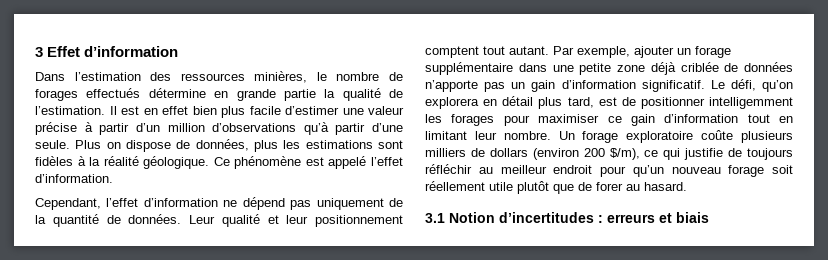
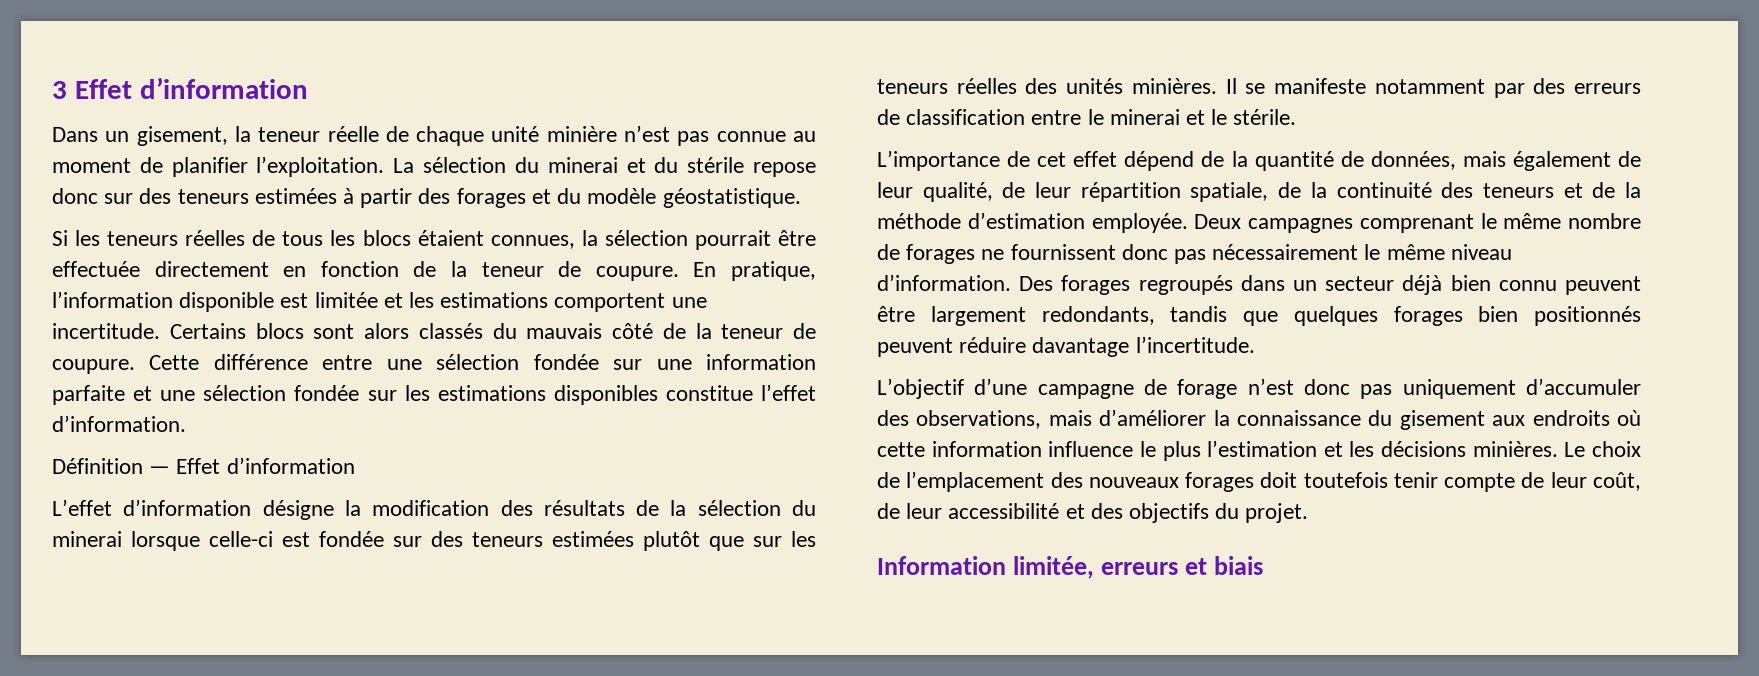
[74,71,403,83] [35,88,403,101] [35,106,404,118] [35,122,403,135] [35,139,403,152] [35,156,403,169] [35,174,113,183] [35,197,403,210] [35,214,403,227] [425,46,731,58] [425,62,793,75] [425,79,793,92] [425,96,793,109] [425,114,793,126] [425,130,793,143] [425,148,793,160] [425,164,793,177] [425,181,687,194] [425,212,603,223] l’estimation des ressources minières, le nombre de forages effectués détermine en grande partie la qualité de l’estimation. Il est en effet bien plus facile d’estimer une valeur précise à partir d’un million d’observations qu’à partir d’une seule. Plus on dispose de données, plus les estimations sont fidèles à la réalité géologique. Ce phénomène est appelé l’effet d’information. // Cependant, l’effet d’information ne dépend pas uniquement de la quantité de données. Leur qualité et leur positionnement comptent tout autant. Par exemple, ajouter un forage supplémentaire dans une petite zone déjà criblée de données n’apporte pas un gain d’information significatif. Le défi, qu’on explorera en détail plus tard, est de positionner intelligemment les forages pour maximiser ce gain d’information tout en limitant leur nombre. Un forage exploratoire coûte plusieurs milliers de dollars (environ 200 $/m), ce qui justifie de toujours réfléchir au meilleur endroit pour qu’un nouveau forage soit réellement utile plutôt que de forer au hasard. // 3.1 Notion d’incertitudes : -> [105,125,816,146] [52,156,816,177] [52,188,801,208] [52,230,817,250] [52,261,817,281] [52,291,707,312] [52,323,816,339] [52,354,817,374] [52,384,817,405] [52,415,186,432] [52,457,355,474] [52,499,816,520] [52,531,816,551] [877,78,1641,98] [877,109,1297,125] [877,150,1641,171] [877,182,1641,202] [877,212,1641,233] [877,244,1512,264] [877,274,1641,295] [877,306,1641,326] [877,336,1255,357] [877,378,1641,399] [877,409,1641,430] [877,440,1641,461] [877,471,1641,492] [877,503,1309,523] [877,556,1095,579] un gisement, la teneur réelle de chaque unité minière n’est pas connue au moment de planifier l’exploitation. La sélection du minerai et du stérile repose donc sur des teneurs estimées à partir des forages et du modèle géostatistique. // Si les teneurs réelles de tous les blocs étaient connues, la sélection pourrait être effectuée directement en fonction de la teneur de coupure. En pratique, l’information disponible est limitée et les estimations comportent une incertitude. Certains blocs sont alors classés du mauvais côté de la teneur de coupure. Cette différence entre une sélection fondée sur une information parfaite et une sélection fondée sur les estimations disponibles constitue l’effet d’information. // Définition — Effet d’information // L’effet d’information désigne la modification des résultats de la sélection du minerai lorsque celle-ci est fondée sur des teneurs estimées plutôt que sur les teneurs réelles des unités minières. Il se manifeste notamment par des erreurs de classification entre le minerai et le stérile. // L’importance de cet effet dépend de la quantité de données, mais également de leur qualité, de leur répartition spatiale, de la continuité des teneurs et de la méthode d’estimation employée. Deux campagnes comprenant le même nombre de forages ne fournissent donc pas nécessairement le même niveau d’information. Des forages regroupés dans un secteur déjà bien connu peuvent être largement redondants, tandis que quelques forages bien positionnés peuvent réduire davantage l’incertitude. // L’objectif d’une campagne de forage n’est donc pas uniquement d’accumuler des observations, mais d’améliorer la connaissance du gisement aux endroits où cette information influence le plus l’estimation et les décisions minières. Le choix de l’emplacement des nouveaux forages doit toutefois tenir compte de leur coût, de leur accessibilité et des objectifs du projet. // Information limitée,

